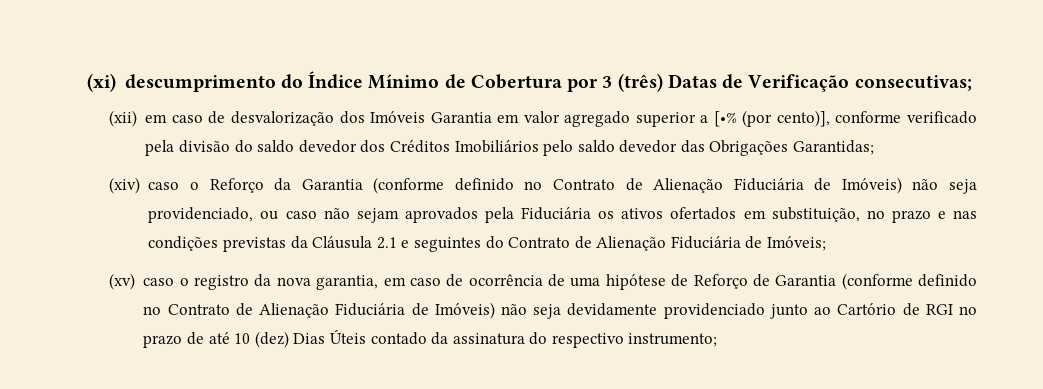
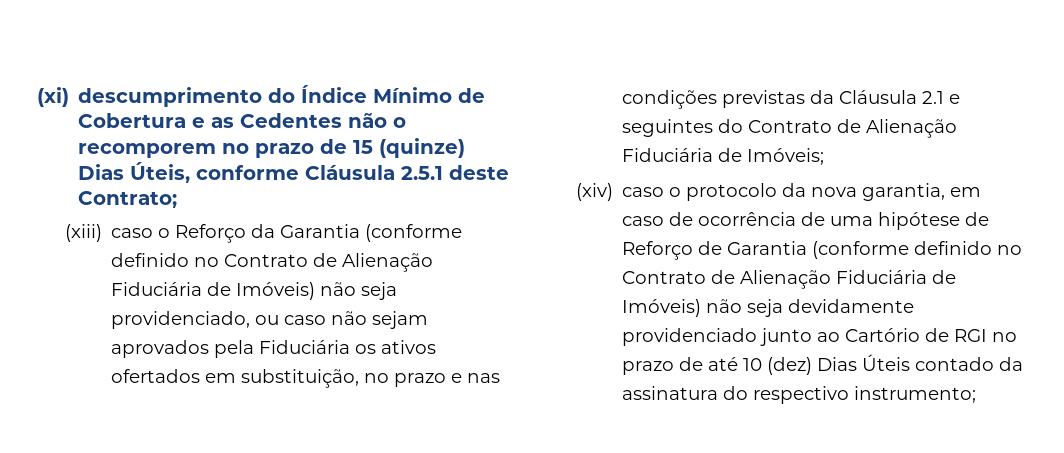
[567,73,972,92] [108,110,978,127] [145,140,875,156] [108,177,140,194] por 3 (três) Datas de Verificação consecutivas; // (xii) em caso de desvalorização dos Imóveis Garantia em valor agregado superior a [•% (por cento)], conforme verificado pela divisão do saldo devedor dos Créditos Imobiliários pelo saldo devedor das Obrigações Garantidas; // (xiv) -> [192,113,407,128] [78,138,466,158] [78,162,510,183] [78,191,178,209] [64,224,102,242] e as Cedentes não o recomporem no prazo de 15 (quinze) Dias Úteis, conforme Cláusula 2.5.1 deste Contrato; // (xiii)
[108,273,250,290] (xv) caso o registro -> [575,183,778,201] (xiv) caso o protocolo

